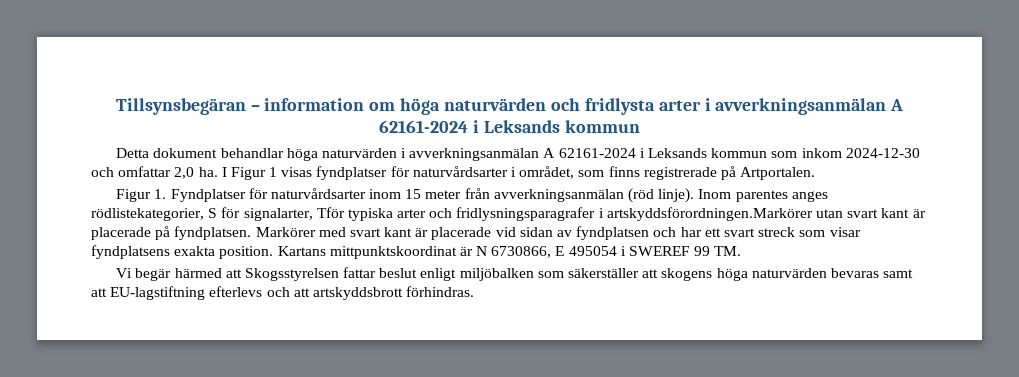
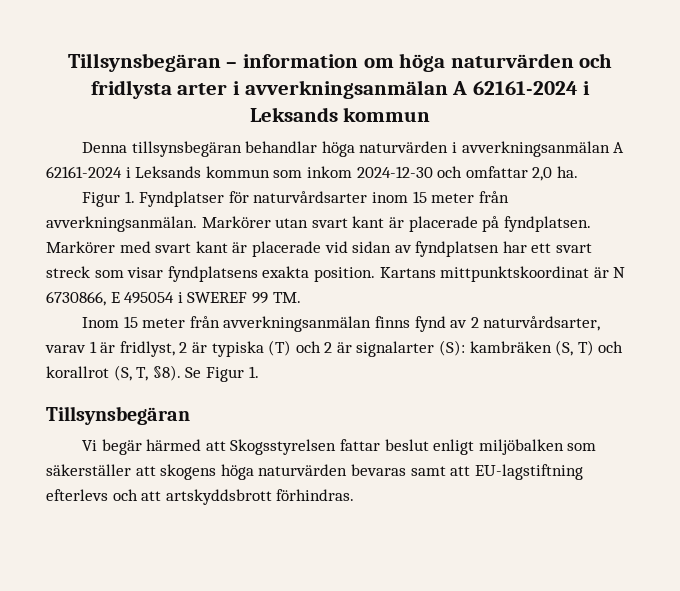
[116,148,218,158] Detta dokument -> [81,141,242,157] Denna tillsynsbegäran
[221,166,816,180] I Figur 1 visas fyndplatser för naturvårdsarter i området, som finns registrerade på Artportalen. -> (578, 172) none
[493,188,828,203] [91,207,813,221] avverkningsanmälan (röd linje). Inom parentes anges rödlistekategorier, S för signalarter, Tför typiska arter och fridlysningsparagrafer i artskyddsförordningen.Markörer -> [46,216,271,232] avverkningsanmälan. Markörer
[653,227,677,237] och -> (500, 249) none
(742, 251) none -> [81,316,601,332] [45,340,624,357] [46,365,259,382] [46,406,190,425] // Inom 15 meter från avverkningsanmälan finns fynd av 2 naturvårdsarter, varav 1 är fridlyst, 2 är typiska (T) och 2 är signalarter (S): kambräken (S, T) och korallrot (S, T, §8). Se Figur 1. // Tillsynsbegäran

